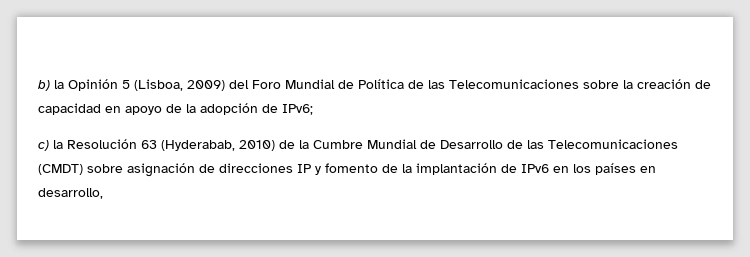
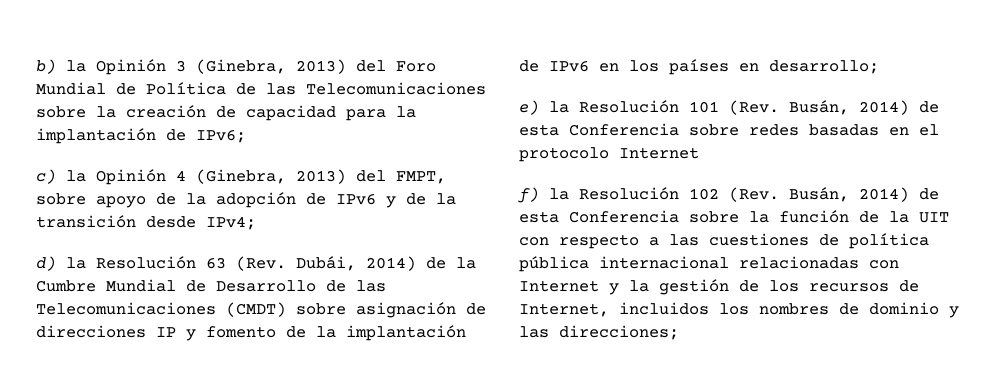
[122,79,225,91] 5 (Lisboa, 2009) -> [176,59,346,74] 3 (Ginebra, 2013)
[105,106,121,113] en -> [346,106,416,121] [36,128,246,144] [36,169,446,185] [36,193,86,205] para la implantación de IPv6; // c) la Opinión 4 (Ginebra, 2013) del FMPT, sobre
[282,104,313,115] [38,139,275,151] IPv6; // c) la Resolución 63 (Hyderabab, 2010) -> [336,193,456,208] [36,215,256,230] [36,256,416,271] IPv6 y de la transición desde IPv4; // d) la Resolución 63 (Rev. Dubái, 2014)
[38,188,103,199] desarrollo, -> [769,60,879,74] [519,100,939,115] [519,123,939,136] [519,147,699,162] [518,187,939,203] [519,210,949,223] [519,233,929,249] [519,256,899,272] [519,279,919,295] [519,302,959,318] [519,325,679,340] desarrollo; // e) la Resolución 101 (Rev. Busán, 2014) de esta Conferencia sobre redes basadas en el protocolo Internet // f) la Resolución 102 (Rev. Busán, 2014) de esta Conferencia sobre la función de la UIT con respecto a las cuestiones de política pública internacional relacionadas con Internet y la gestión de los recursos de Internet, incluidos los nombres de dominio y las direcciones;

